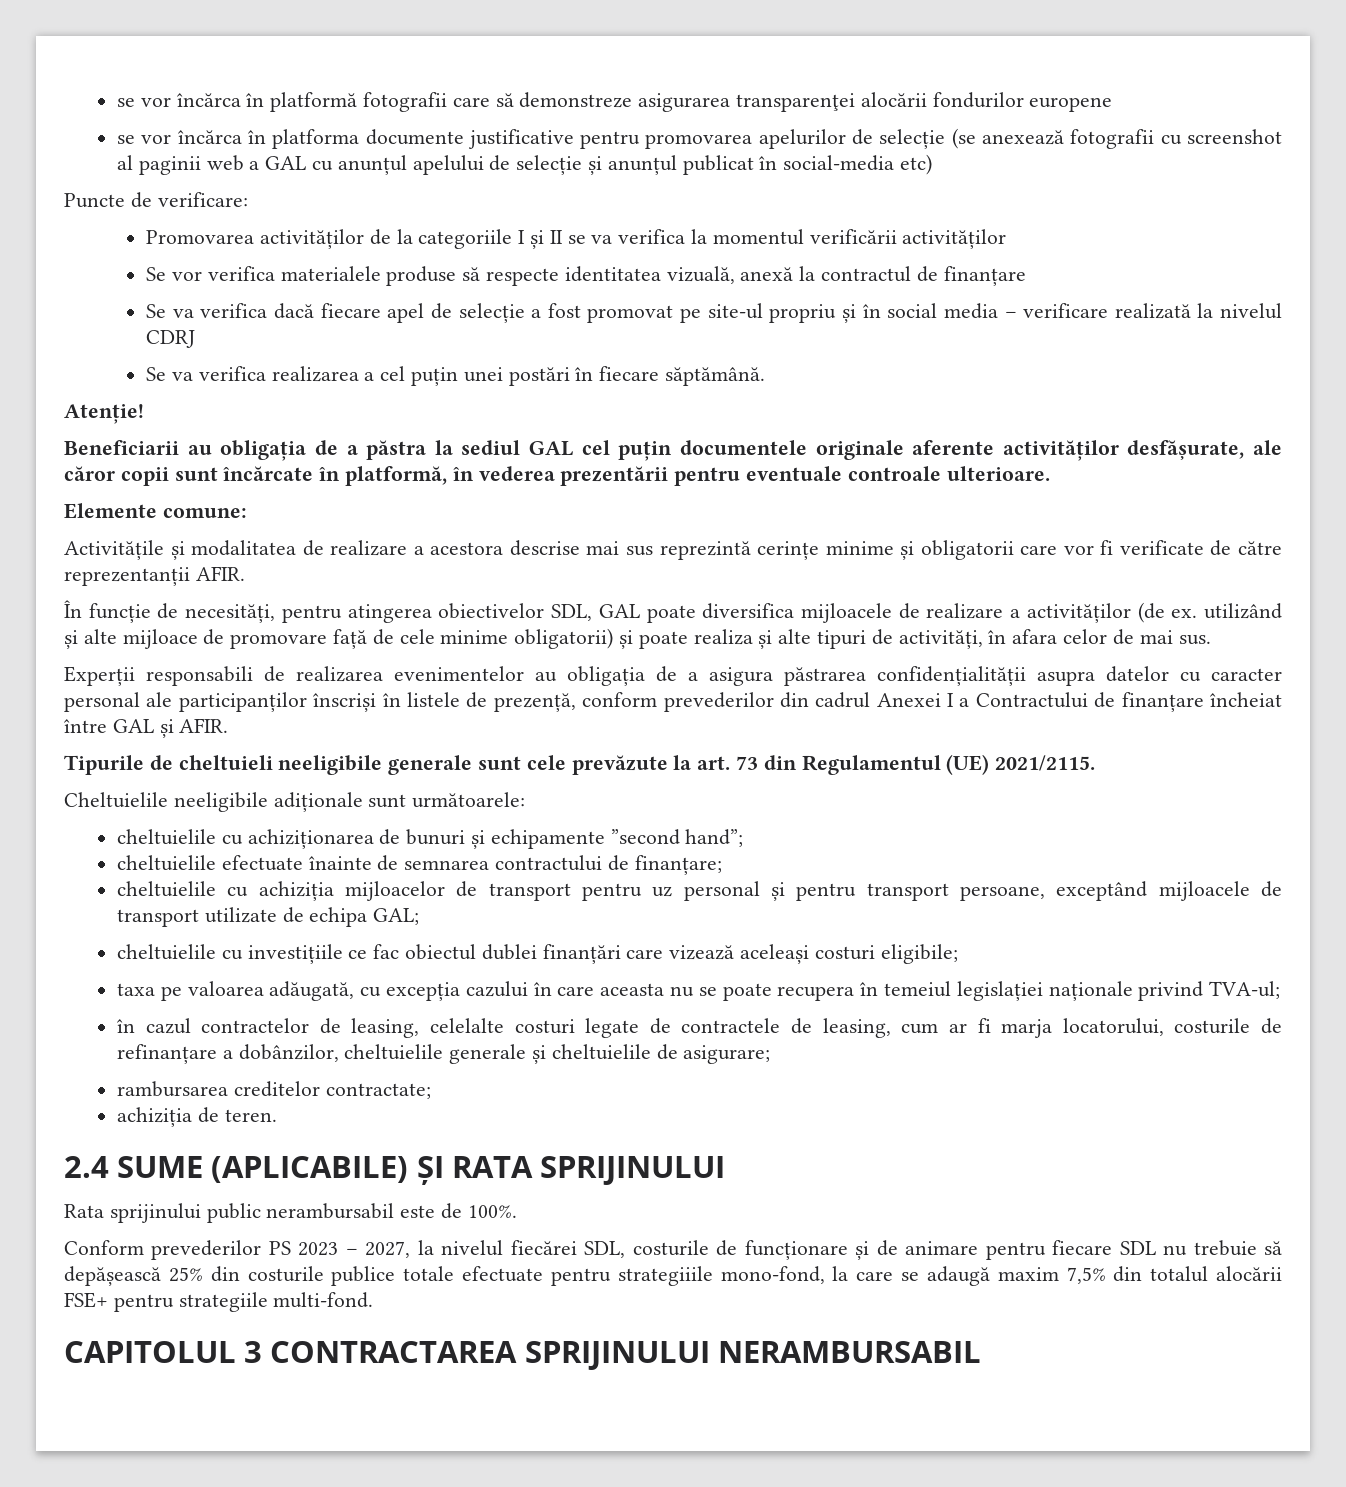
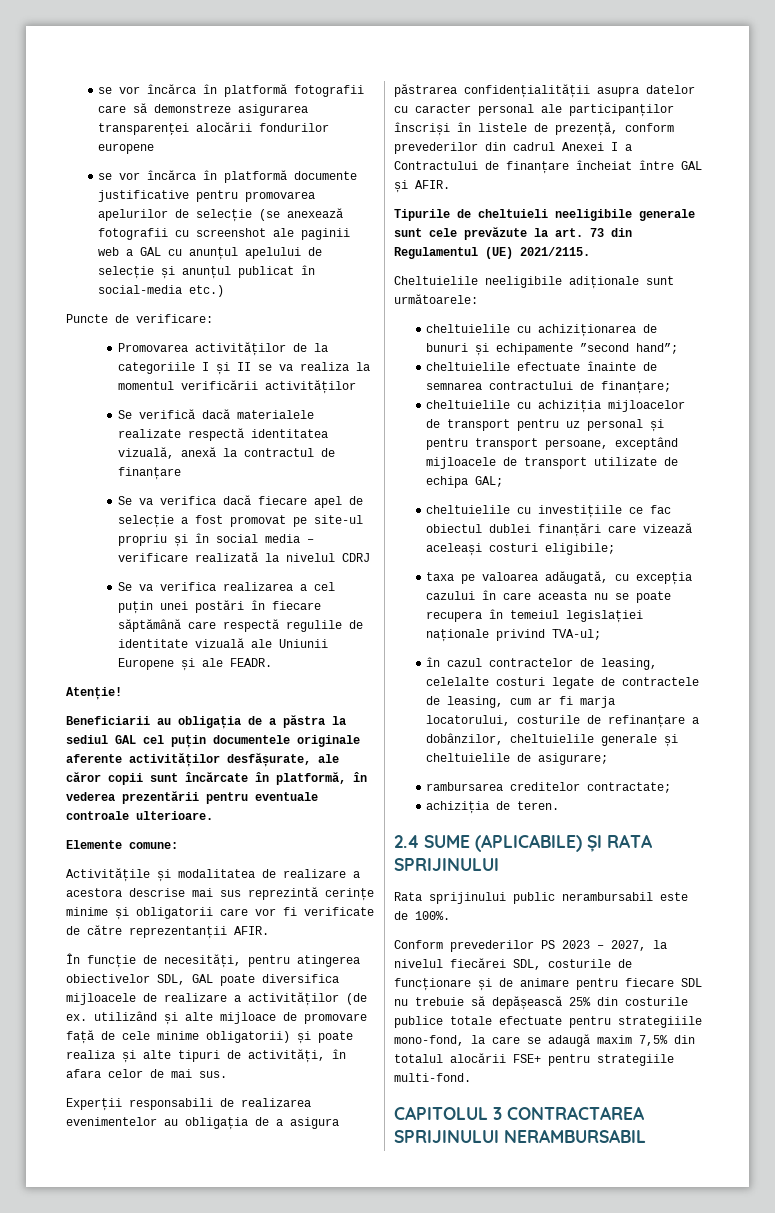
[272,129,360,149] platforma -> [224,170,288,183] platformă
[116,155,133,170] al -> [273,228,295,237] ale
[900,154,933,175] etc) -> [189,285,225,297] etc.)
[618,229,686,244] verifica -> [299,362,349,371] realiza
[172,266,560,286] vor verifica materialele produse să respecte -> [138,409,314,419] [117,428,244,441] verifică dacă materialele realizate respectă
[665,367,766,386] săptămână. -> [117,619,363,632] [117,638,328,648] [117,658,272,671] săptămână care respectă regulile de identitate vizuală ale Uniunii Europene și ale FEADR.

